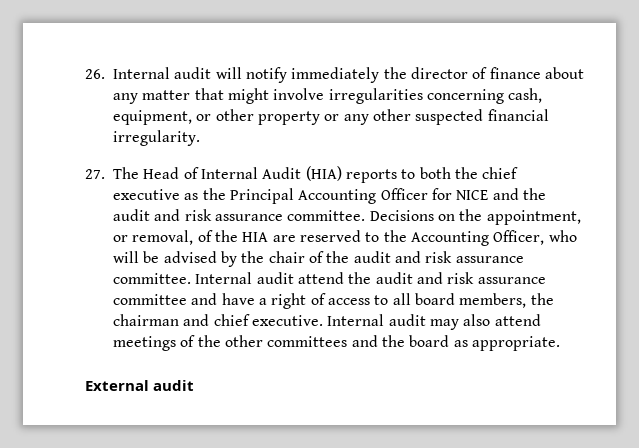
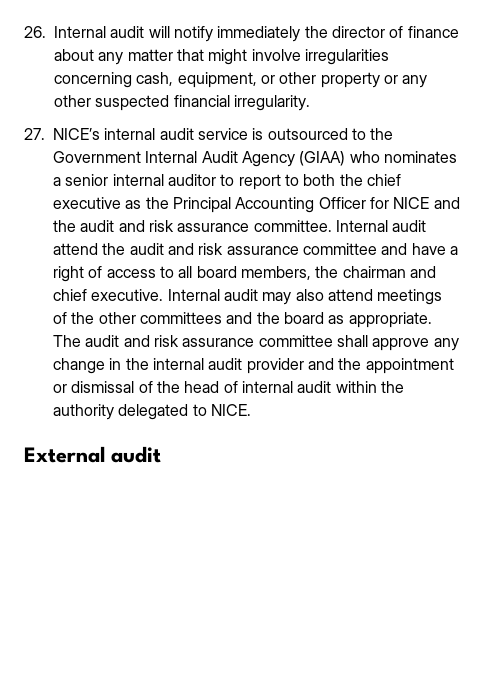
[113,166,397,183] The Head of Internal Audit (HIA) reports -> [53,128,394,140] [53,151,457,167] [53,174,281,190] NICE’s internal audit service is outsourced to the Government Internal Audit Agency (GIAA) who nominates a senior internal auditor to report
[369,209,581,225] [113,230,577,246] [113,251,524,267] [113,273,191,284] Decisions on the appointment, or removal, of the HIA are reserved to the Accounting Officer, who will be advised by the chair of the audit and risk assurance committee. -> (332, 226) none
(560, 343) none -> [53,335,459,351] [53,358,454,374] [53,381,404,393] [53,404,251,420] The audit and risk assurance committee shall approve any change in the internal audit provider and the appointment or dismissal of the head of internal audit within the authority delegated to NICE.

